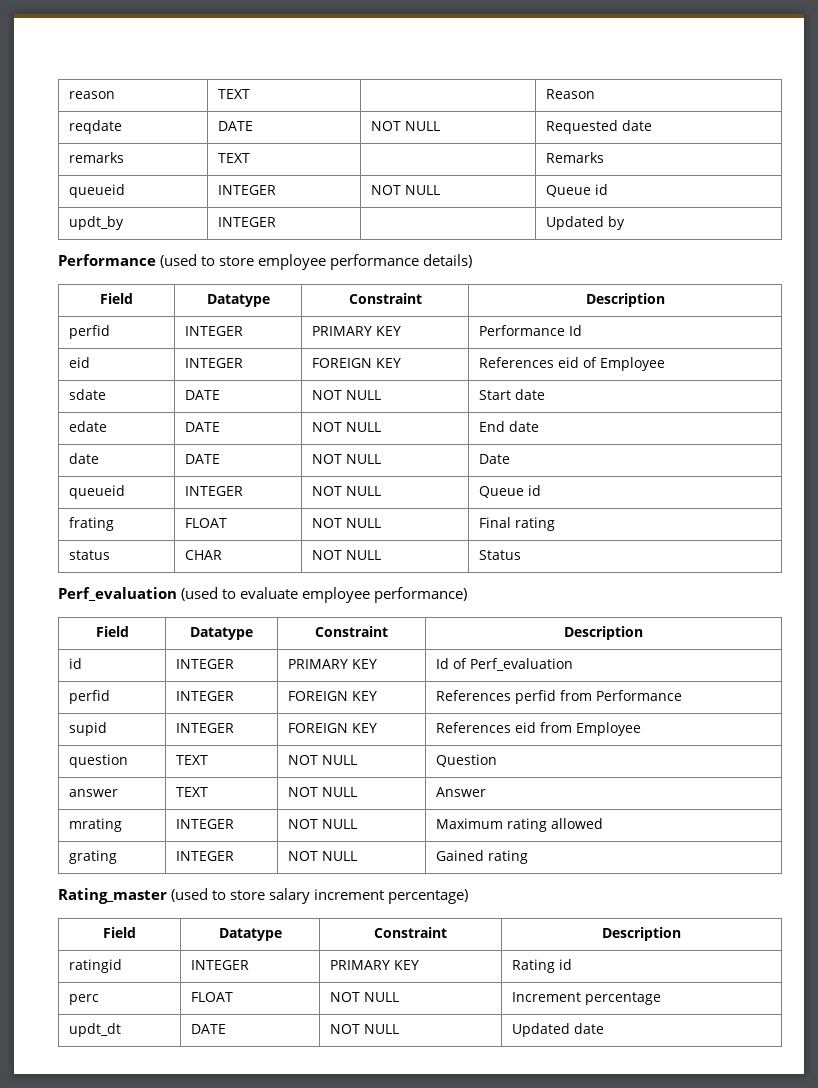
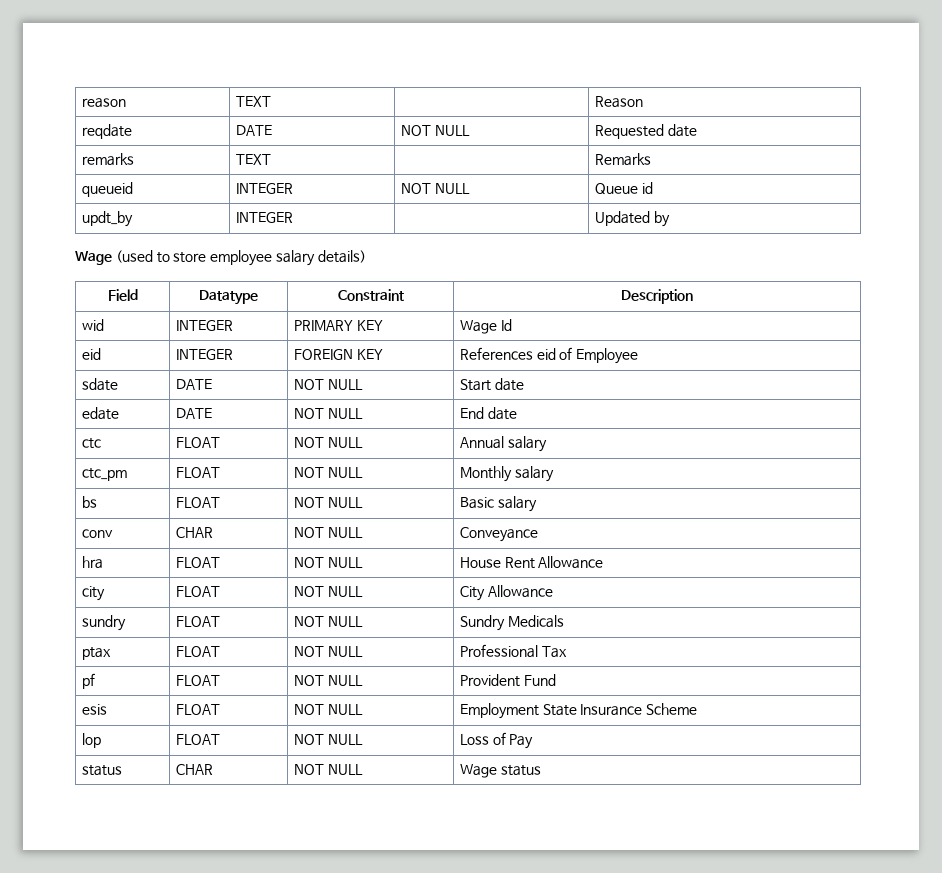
[58,254,156,266] Performance -> [75,251,112,265] Wage
[330,254,420,270] performance -> [275,250,315,266] salary
[68,325,110,339] [184,326,243,336] [311,326,401,336] [478,325,565,336] perfid | INTEGER | PRIMARY KEY | Performance -> [81,319,104,331] [175,320,233,331] [293,320,383,331] [459,320,497,334] wid | INTEGER | PRIMARY KEY | Wage
[68,453,99,464] [184,454,220,464] [311,454,381,464] [478,454,510,464] [68,485,125,499] [184,486,243,496] [311,486,381,496] [478,485,541,498] [68,517,114,531] [184,518,227,528] [311,518,381,528] [478,517,555,531] [68,550,110,560] [184,550,222,560] [311,550,381,560] [478,550,521,560] [58,587,468,603] [95,626,129,637] [190,627,253,640] [315,626,388,637] [564,626,643,640] [68,658,82,669] [175,659,234,669] [287,659,377,669] [435,658,573,671] [68,690,110,704] [175,691,234,701] [287,691,377,701] [435,690,682,704] [68,722,107,736] [175,723,234,733] [287,723,377,733] [435,722,641,736] [68,754,128,768] [175,755,208,765] [287,755,357,765] [435,754,497,767] [68,789,118,797] [175,787,208,797] [287,787,357,797] [435,787,486,797] [68,818,122,832] [175,819,234,829] [287,819,357,829] [435,818,603,832] [68,850,117,864] [175,851,234,861] [287,851,357,861] [435,850,528,864] [58,888,469,904] [103,927,136,938] [218,928,282,941] [374,927,447,938] [602,927,681,941] [68,959,122,973] [190,960,249,970] [329,960,419,970] [511,959,572,973] [68,994,99,1005] [190,992,233,1002] [329,992,399,1002] [511,992,661,1005] [68,1023,121,1037] [190,1024,226,1034] [329,1024,399,1034] [511,1023,604,1037] date | DATE | NOT NULL | Date // queueid | INTEGER | NOT NULL | Queue id // frating | FLOAT | NOT NULL | Final rating // status | CHAR | NOT NULL | Status // Perf_evaluation (used to evaluate employee performance) // Field | Datatype | Constraint | Description // id | INTEGER | PRIMARY KEY | Id of Perf_evaluation // perfid | INTEGER | FOREIGN KEY | References perfid from Performance // supid | INTEGER | FOREIGN KEY | References eid from Employee // question | TEXT | NOT NULL | Question // answer | TEXT | NOT NULL | Answer // mrating | INTEGER | NOT NULL | Maximum rating allowed // grating | INTEGER | NOT NULL | Gained rating // Rating_master (used to store salary increment percentage) // Field | Datatype | Constraint | Description // ratingid | INTEGER | PRIMARY KEY | Rating id // perc | FLOAT | NOT NULL | Increment percentage // updt_dt | DATE | NOT NULL | Updated date -> [81,438,101,449] [175,437,220,448] [293,437,363,448] [459,436,547,452] [81,468,127,481] [175,467,220,478] [293,467,363,478] [459,466,554,482] [81,496,97,508] [175,497,220,508] [293,497,363,508] [459,496,537,512] [81,529,113,538] [175,527,213,538] [293,527,363,538] [459,527,538,542] [81,556,103,569] [175,557,220,568] [293,557,363,568] [459,556,604,569] [81,586,105,601] [175,586,220,597] [293,586,363,597] [459,585,553,601] [81,615,126,631] [175,616,220,627] [293,616,363,627] [459,615,564,631] [81,647,111,660] [175,646,220,657] [293,646,363,657] [459,644,567,658] [81,673,95,689] [175,675,220,686] [293,675,363,686] [459,674,556,687] [81,704,107,715] [175,704,220,715] [293,704,363,715] [459,703,698,719] [81,733,101,748] [175,734,220,745] [293,734,363,745] [459,732,534,749] [81,765,122,776] [175,764,213,775] [293,764,363,775] [459,764,541,778] ctc | FLOAT | NOT NULL | Annual salary // ctc_pm | FLOAT | NOT NULL | Monthly salary // bs | FLOAT | NOT NULL | Basic salary // conv | CHAR | NOT NULL | Conveyance // hra | FLOAT | NOT NULL | House Rent Allowance // city | FLOAT | NOT NULL | City Allowance // sundry | FLOAT | NOT NULL | Sundry Medicals // ptax | FLOAT | NOT NULL | Professional Tax // pf | FLOAT | NOT NULL | Provident Fund // esis | FLOAT | NOT NULL | Employment State Insurance Scheme // lop | FLOAT | NOT NULL | Loss of Pay // status | CHAR | NOT NULL | Wage status

